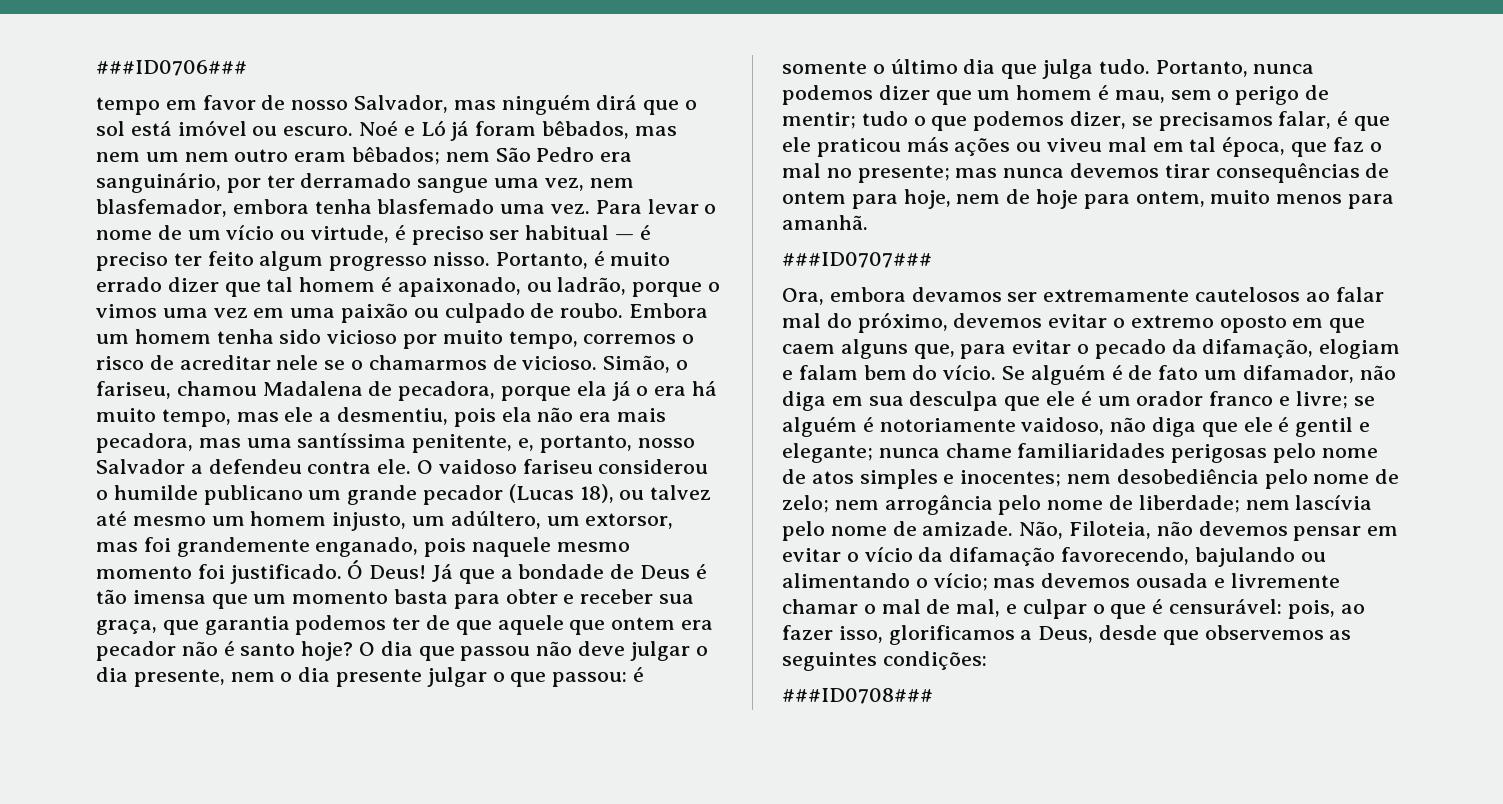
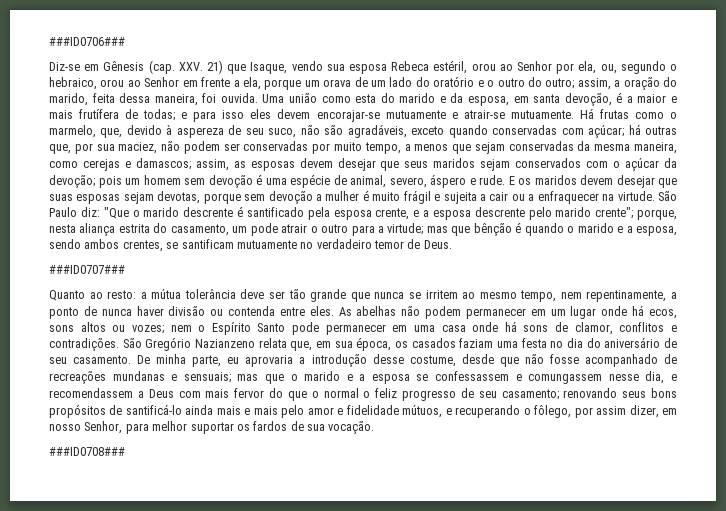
[96,95,698,115] [96,120,677,141] [96,147,633,165] [96,173,634,193] [96,199,717,217] [96,225,651,245] [96,251,671,271] [96,277,721,297] [96,303,709,323] [96,329,695,349] [96,355,689,373] [96,381,718,401] [96,407,667,427] [96,433,695,453] [96,459,709,474] [96,484,712,505] [96,511,674,531] [96,537,630,557] [96,560,707,584] [96,589,695,609] [96,615,714,635] [96,641,708,661] [96,667,645,687] [782,59,1315,79] [782,85,1330,105] [782,111,1391,131] [782,137,1382,157] [782,163,1390,183] [782,189,1395,209] [782,215,868,230] [782,252,932,268] [782,287,1384,305] [782,312,1366,333] [782,339,1401,359] [782,365,1396,385] [782,391,1375,411] [782,417,1371,437] [782,443,1378,463] [782,469,1400,489] [782,495,1373,515] [782,521,1399,541] [782,547,1326,567] [782,573,1340,591] [782,599,1365,619] [782,625,1352,645] [782,651,987,671] tempo em favor de nosso Salvador, mas ninguém dirá que o sol está imóvel ou escuro. Noé e Ló já foram bêbados, mas nem um nem outro eram bêbados; nem São Pedro era sanguinário, por ter derramado sangue uma vez, nem blasfemador, embora tenha blasfemado uma vez. Para levar o nome de um vício ou virtude, é preciso ser habitual — é preciso ter feito algum progresso nisso. Portanto, é muito errado dizer que tal homem é apaixonado, ou ladrão, porque o vimos uma vez em uma paixão ou culpado de roubo. Embora um homem tenha sido vicioso por muito tempo, corremos o risco de acreditar nele se o chamarmos de vicioso. Simão, o fariseu, chamou Madalena de pecadora, porque ela já o era há muito tempo, mas ele a desmentiu, pois ela não era mais pecadora, mas uma santíssima penitente, e, portanto, nosso Salvador a defendeu contra ele. O vaidoso fariseu considerou o humilde publicano um grande pecador (Lucas 18), ou talvez até mesmo um homem injusto, um adúltero, um extorsor, mas foi grandemente enganado, pois naquele mesmo momento foi justificado. Ó Deus! Já que a bondade de Deus é tão imensa que um momento basta para obter e receber sua graça, que garantia podemos ter de que aquele que ontem era pecador não é santo hoje? O dia que passou não deve julgar o dia presente, nem o dia presente julgar o que passou: é somente o último dia que julga tudo. Portanto, nunca podemos dizer que um homem é mau, sem o perigo de mentir; tudo o que podemos dizer, se precisamos falar, é que ele praticou más ações ou viveu mal em tal época, que faz o mal no presente; mas nunca devemos tirar consequências de ontem para hoje, nem de hoje para ontem, muito menos para amanhã. // ###ID0707### // Ora, embora devamos ser extremamente cautelosos ao falar mal do próximo, devemos evitar o extremo oposto em que caem alguns que, para evitar o pecado da difamação, elogiam e falam bem do vício. Se alguém é de fato um difamador, não diga em sua desculpa que ele é um orador franco e livre; se alguém é notoriamente vaidoso, não diga que ele é gentil e elegante; nunca chame familiaridades perigosas pelo nome de atos simples e inocentes; nem desobediência pelo nome de zelo; nem arrogância pelo nome de liberdade; nem lascívia pelo nome de amizade. Não, Filoteia, não devemos pensar em evitar o vício da difamação favorecendo, bajulando ou alimentando o vício; mas devemos ousada e livremente chamar o mal de mal, e culpar o que é censurável: pois, ao fazer isso, glorificamos a Deus, desde que observemos as seguintes condições: -> [49,60,677,74] [49,76,677,90] [49,92,677,106] [49,108,677,122] [49,124,678,138] [49,141,677,154] [49,158,678,171] [49,174,677,188] [49,190,678,204] [49,206,677,220] [49,222,678,236] [49,239,452,252] [49,265,125,274] [49,289,677,302] [49,305,678,319] [49,321,678,335] [49,337,677,351] [49,354,677,367] [49,371,677,384] [49,388,677,401] [49,404,678,418] [49,421,375,434] Diz-se em Gênesis (cap. XXV. 21) que Isaque, vendo sua esposa Rebeca estéril, orou ao Senhor por ela, ou, segundo o hebraico, orou ao Senhor em frente a ela, porque um orava de um lado do oratório e o outro do outro; assim, a oração do marido, feita dessa maneira, foi ouvida. Uma união como esta do marido e da esposa, em santa devoção, é a maior e mais frutífera de todas; e para isso eles devem encorajar-se mutuamente e atrair-se mutuamente. Há frutas como o marmelo, que, devido à aspereza de seu suco, não são agradáveis, exceto quando conservadas com açúcar; há outras que, por sua maciez, não podem ser conservadas por muito tempo, a menos que sejam conservadas da mesma maneira, como cerejas e damascos; assim, as esposas devem desejar que seus maridos sejam conservados com o açúcar da devoção; pois um homem sem devoção é uma espécie de animal, severo, áspero e rude. E os maridos devem desejar que suas esposas sejam devotas, porque sem devoção a mulher é muito frágil e sujeita a cair ou a enfraquecer na virtude. São Paulo diz: "Que o marido descrente é santificado pela esposa crente, e a esposa descrente pelo marido crente"; porque, nesta aliança estrita do casamento, um pode atrair o outro para a virtude; mas que bênção é quando o marido e a esposa, sendo ambos crentes, se santificam mutuamente no verdadeiro temor de Deus. // ###ID0707### // Quanto ao resto: a mútua tolerância deve ser tão grande que nunca se irritem ao mesmo tempo, nem repentinamente, a ponto de nunca haver divisão ou contenda entre eles. As abelhas não podem permanecer em um lugar onde há ecos, sons altos ou vozes; nem o Espírito Santo pode permanecer em uma casa onde há sons de clamor, conflitos e contradições. São Gregório Nazianzeno relata que, em sua época, os casados faziam uma festa no dia do aniversário de seu casamento. De minha parte, eu aprovaria a introdução desse costume, desde que não fosse acompanhado de recreações mundanas e sensuais; mas que o marido e a esposa se confessassem e comungassem nesse dia, e recomendassem a Deus com mais fervor do que o normal o feliz progresso de seu casamento; renovando seus bons propósitos de santificá-lo ainda mais e mais pelo amor e fidelidade mútuos, e recuperando o fôlego, por assim dizer, em nosso Senhor, para melhor suportar os fardos de sua vocação.

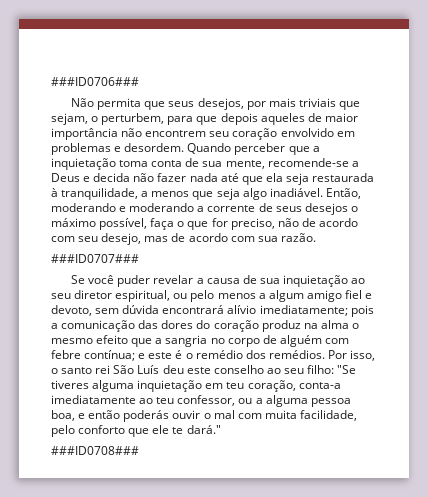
[49,60,677,74] [49,76,677,90] [49,92,677,106] [49,108,677,122] [49,124,678,138] [49,141,677,154] [49,158,678,171] [49,174,677,188] [49,190,678,204] [49,206,677,220] [49,222,678,236] [49,239,452,252] [49,265,125,274] [49,289,677,302] [49,305,678,319] [49,321,678,335] [49,337,677,351] [49,354,677,367] [49,371,677,384] [49,388,677,401] [49,404,678,418] [49,421,375,434] Diz-se em Gênesis (cap. XXV. 21) que Isaque, vendo sua esposa Rebeca estéril, orou ao Senhor por ela, ou, segundo o hebraico, orou ao Senhor em frente a ela, porque um orava de um lado do oratório e o outro do outro; assim, a oração do marido, feita dessa maneira, foi ouvida. Uma união como esta do marido e da esposa, em santa devoção, é a maior e mais frutífera de todas; e para isso eles devem encorajar-se mutuamente e atrair-se mutuamente. Há frutas como o marmelo, que, devido à aspereza de seu suco, não são agradáveis, exceto quando conservadas com açúcar; há outras que, por sua maciez, não podem ser conservadas por muito tempo, a menos que sejam conservadas da mesma maneira, como cerejas e damascos; assim, as esposas devem desejar que seus maridos sejam conservados com o açúcar da devoção; pois um homem sem devoção é uma espécie de animal, severo, áspero e rude. E os maridos devem desejar que suas esposas sejam devotas, porque sem devoção a mulher é muito frágil e sujeita a cair ou a enfraquecer na virtude. São Paulo diz: "Que o marido descrente é santificado pela esposa crente, e a esposa descrente pelo marido crente"; porque, nesta aliança estrita do casamento, um pode atrair o outro para a virtude; mas que bênção é quando o marido e a esposa, sendo ambos crentes, se santificam mutuamente no verdadeiro temor de Deus. // ###ID0707### // Quanto ao resto: a mútua tolerância deve ser tão grande que nunca se irritem ao mesmo tempo, nem repentinamente, a ponto de nunca haver divisão ou contenda entre eles. As abelhas não podem permanecer em um lugar onde há ecos, sons altos ou vozes; nem o Espírito Santo pode permanecer em uma casa onde há sons de clamor, conflitos e contradições. São Gregório Nazianzeno relata que, em sua época, os casados faziam uma festa no dia do aniversário de seu casamento. De minha parte, eu aprovaria a introdução desse costume, desde que não fosse acompanhado de recreações mundanas e sensuais; mas que o marido e a esposa se confessassem e comungassem nesse dia, e recomendassem a Deus com mais fervor do que o normal o feliz progresso de seu casamento; renovando seus bons propósitos de santificá-lo ainda mais e mais pelo amor e fidelidade mútuos, e recuperando o fôlego, por assim dizer, em nosso Senhor, para melhor suportar os fardos de sua vocação. -> [71,98,360,110] [51,113,358,125] [51,128,355,140] [51,143,320,155] [51,158,359,170] [51,173,375,185] [51,188,361,200] [51,203,358,215] [51,218,358,230] [51,233,316,245] [51,254,139,263] [71,275,366,287] [51,290,373,302] [51,305,374,317] [51,320,359,332] [51,335,349,347] [51,350,376,361] [51,365,357,374] [51,380,341,392] [51,395,351,407] [51,410,357,422] [51,425,221,437] Não permita que seus desejos, por mais triviais que sejam, o perturbem, para que depois aqueles de maior importância não encontrem seu coração envolvido em problemas e desordem. Quando perceber que a inquietação toma conta de sua mente, recomende-se a Deus e decida não fazer nada até que ela seja restaurada à tranquilidade, a menos que seja algo inadiável. Então, moderando e moderando a corrente de seus desejos o máximo possível, faça o que for preciso, não de acordo com seu desejo, mas de acordo com sua razão. // ###ID0707### // Se você puder revelar a causa de sua inquietação ao seu diretor espiritual, ou pelo menos a algum amigo fiel e devoto, sem dúvida encontrará alívio imediatamente; pois a comunicação das dores do coração produz na alma o mesmo efeito que a sangria no corpo de alguém com febre contínua; e este é o remédio dos remédios. Por isso, o santo rei São Luís deu este conselho ao seu filho: "Se tiveres alguma inquietação em teu coração, conta-a imediatamente ao teu confessor, ou a alguma pessoa boa, e então poderás ouvir o mal com muita facilidade, pelo conforto que ele te dará."

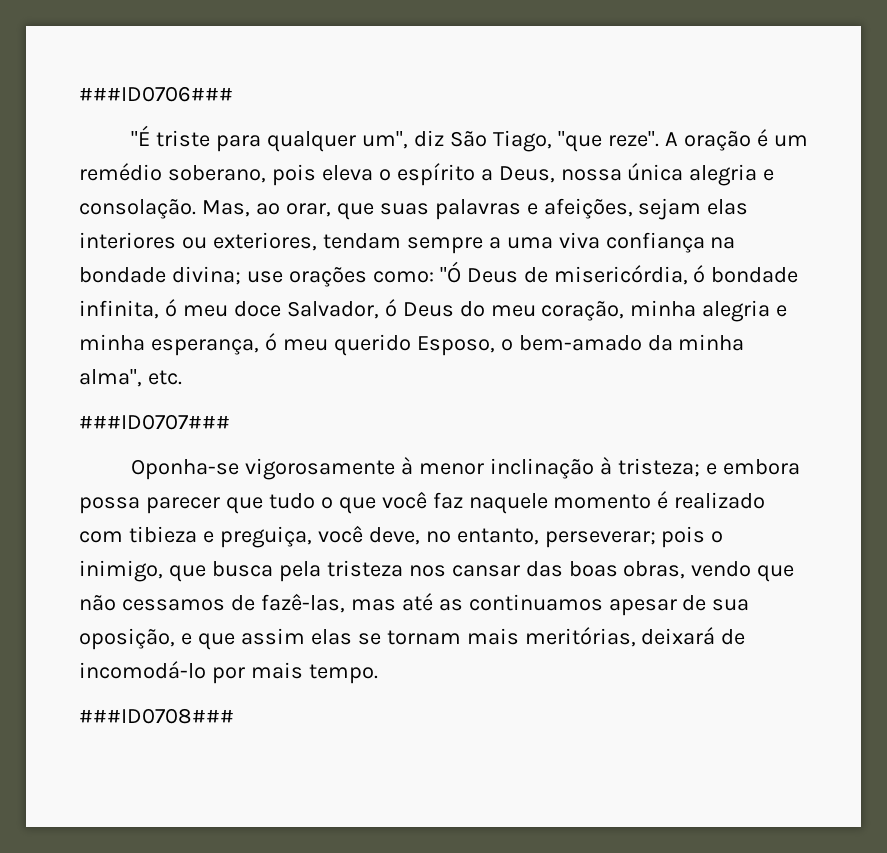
[71,98,360,110] [51,113,358,125] [51,128,355,140] [51,143,320,155] [51,158,359,170] [51,173,375,185] [51,188,361,200] [51,203,358,215] [51,218,358,230] [51,233,316,245] [51,254,139,263] [71,275,366,287] [51,290,373,302] [51,305,374,317] [51,320,359,332] [51,335,349,347] [51,350,376,361] [51,365,357,374] [51,380,341,392] [51,395,351,407] [51,410,357,422] [51,425,221,437] Não permita que seus desejos, por mais triviais que sejam, o perturbem, para que depois aqueles de maior importância não encontrem seu coração envolvido em problemas e desordem. Quando perceber que a inquietação toma conta de sua mente, recomende-se a Deus e decida não fazer nada até que ela seja restaurada à tranquilidade, a menos que seja algo inadiável. Então, moderando e moderando a corrente de seus desejos o máximo possível, faça o que for preciso, não de acordo com seu desejo, mas de acordo com sua razão. // ###ID0707### // Se você puder revelar a causa de sua inquietação ao seu diretor espiritual, ou pelo menos a algum amigo fiel e devoto, sem dúvida encontrará alívio imediatamente; pois a comunicação das dores do coração produz na alma o mesmo efeito que a sangria no corpo de alguém com febre contínua; e este é o remédio dos remédios. Por isso, o santo rei São Luís deu este conselho ao seu filho: "Se tiveres alguma inquietação em teu coração, conta-a imediatamente ao teu confessor, ou a alguma pessoa boa, e então poderás ouvir o mal com muita facilidade, pelo conforto que ele te dará." -> [131,125,808,152] [79,163,775,186] [79,198,749,220] [79,232,736,254] [79,261,799,287] [79,299,788,322] [79,333,745,356] [79,369,182,387] [79,414,230,430] [131,457,800,480] [79,491,766,514] [79,525,724,548] [79,560,795,582] [79,593,750,616] [79,627,746,650] [79,661,378,684] "É triste para qualquer um", diz São Tiago, "que reze". A oração é um remédio soberano, pois eleva o espírito a Deus, nossa única alegria e consolação. Mas, ao orar, que suas palavras e afeições, sejam elas interiores ou exteriores, tendam sempre a uma viva confiança na bondade divina; use orações como: "Ó Deus de misericórdia, ó bondade infinita, ó meu doce Salvador, ó Deus do meu coração, minha alegria e minha esperança, ó meu querido Esposo, o bem-amado da minha alma", etc. // ###ID0707### // Oponha-se vigorosamente à menor inclinação à tristeza; e embora possa parecer que tudo o que você faz naquele momento é realizado com tibieza e preguiça, você deve, no entanto, perseverar; pois o inimigo, que busca pela tristeza nos cansar das boas obras, vendo que não cessamos de fazê-las, mas até as continuamos apesar de sua oposição, e que assim elas se tornam mais meritórias, deixará de incomodá-lo por mais tempo.

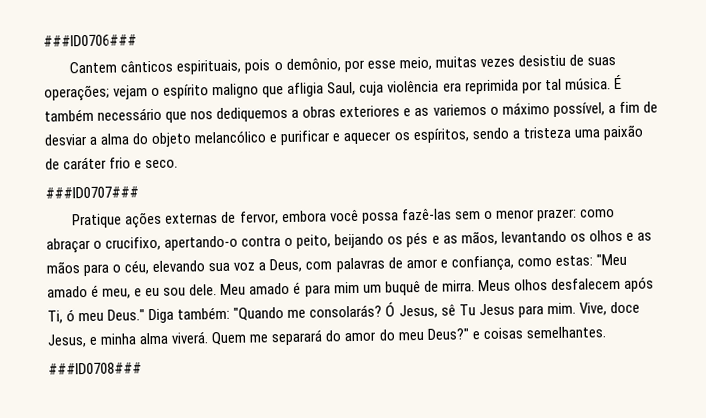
[131,125,808,152] [79,163,775,186] [79,198,749,220] [79,232,736,254] [79,261,799,287] [79,299,788,322] [79,333,745,356] [79,369,182,387] [79,414,230,430] [131,457,800,480] [79,491,766,514] [79,525,724,548] [79,560,795,582] [79,593,750,616] [79,627,746,650] [79,661,378,684] "É triste para qualquer um", diz São Tiago, "que reze". A oração é um remédio soberano, pois eleva o espírito a Deus, nossa única alegria e consolação. Mas, ao orar, que suas palavras e afeições, sejam elas interiores ou exteriores, tendam sempre a uma viva confiança na bondade divina; use orações como: "Ó Deus de misericórdia, ó bondade infinita, ó meu doce Salvador, ó Deus do meu coração, minha alegria e minha esperança, ó meu querido Esposo, o bem-amado da minha alma", etc. // ###ID0707### // Oponha-se vigorosamente à menor inclinação à tristeza; e embora possa parecer que tudo o que você faz naquele momento é realizado com tibieza e preguiça, você deve, no entanto, perseverar; pois o inimigo, que busca pela tristeza nos cansar das boas obras, vendo que não cessamos de fazê-las, mas até as continuamos apesar de sua oposição, e que assim elas se tornam mais meritórias, deixará de incomodá-lo por mais tempo. -> [69,54,616,75] [44,74,622,102] [44,101,658,123] [44,124,643,148] [45,156,179,170] [45,186,139,199] [72,208,615,229] [46,229,652,254] [46,253,627,277] [47,276,654,299] [47,301,640,324] [47,326,606,348] Cantem cânticos espirituais, pois o demônio, por esse meio, muitas vezes desistiu de suas operações; vejam o espírito maligno que afligia Saul, cuja violência era reprimida por tal música. É também necessário que nos dediquemos a obras exteriores e as variemos o máximo possível, a fim de desviar a alma do objeto melancólico e purificar e aquecer os espíritos, sendo a tristeza uma paixão de caráter frio e seco. // ###ID0707### // Pratique ações externas de fervor, embora você possa fazê-las sem o menor prazer: como abraçar o crucifixo, apertando-o contra o peito, beijando os pés e as mãos, levantando os olhos e as mãos para o céu, elevando sua voz a Deus, com palavras de amor e confiança, como estas: "Meu amado é meu, e eu sou dele. Meu amado é para mim um buquê de mirra. Meus olhos desfalecem após Ti, ó meu Deus." Diga também: "Quando me consolarás? Ó Jesus, sê Tu Jesus para mim. Vive, doce Jesus, e minha alma viverá. Quem me separará do amor do meu Deus?" e coisas semelhantes.

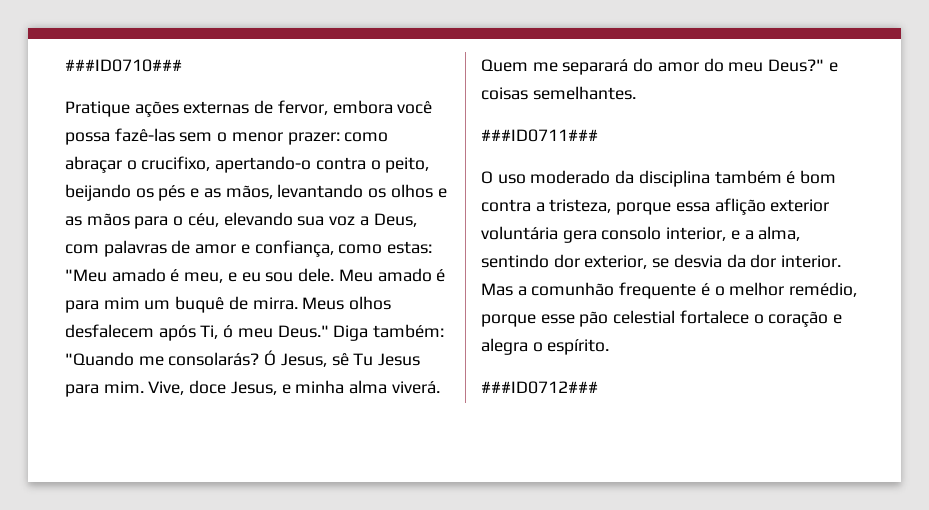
[43,34,137,47] [69,54,616,75] [44,74,622,102] [44,101,658,123] [44,124,643,148] [45,156,179,170] [45,186,139,199] ###ID0706### // Cantem cânticos espirituais, pois o demônio, por esse meio, muitas vezes desistiu de suas operações; vejam o espírito maligno que afligia Saul, cuja violência era reprimida por tal música. É também necessário que nos dediquemos a obras exteriores e as variemos o máximo possível, a fim de desviar a alma do objeto melancólico e purificar e aquecer os espíritos, sendo a tristeza uma paixão de caráter frio e seco. // ###ID0707### -> [65,59,182,72] ###ID0710###
[48,362,142,375] ###ID0708### -> [481,129,598,142] [481,170,837,187] [481,198,830,215] [481,226,801,243] [481,254,842,269] [481,282,858,299] [481,310,843,327] [481,338,610,355] [481,381,598,394] ###ID0711### // O uso moderado da disciplina também é bom contra a tristeza, porque essa aflição exterior voluntária gera consolo interior, e a alma, sentindo dor exterior, se desvia da dor interior. Mas a comunhão frequente é o melhor remédio, porque esse pão celestial fortalece o coração e alegra o espírito. // ###ID0712###

